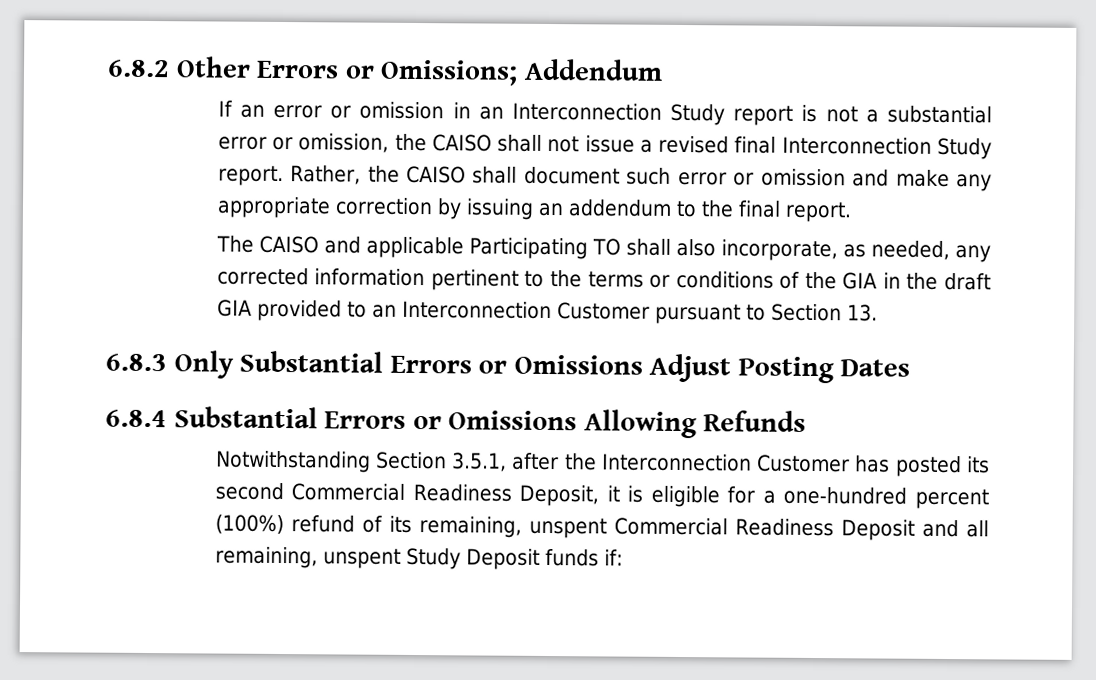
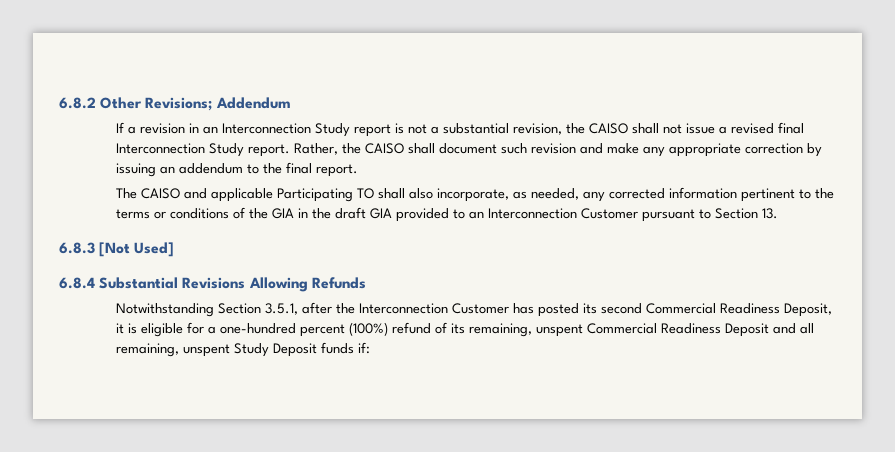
[256,59,519,86] Errors or Omissions; -> [145,97,213,111] Revisions;
[239,101,445,120] an error or omission -> [127,123,185,134] a revision
[217,133,390,153] error or omission, -> [512,123,562,135] revision,
[677,168,846,187] error or omission -> [530,143,576,154] revision
[173,350,911,384] Only Substantial Errors or Omissions Adjust Posting Dates -> [99,242,175,257] [Not Used]
[324,410,578,431] Errors or Omissions -> [182,277,246,289] Revisions

